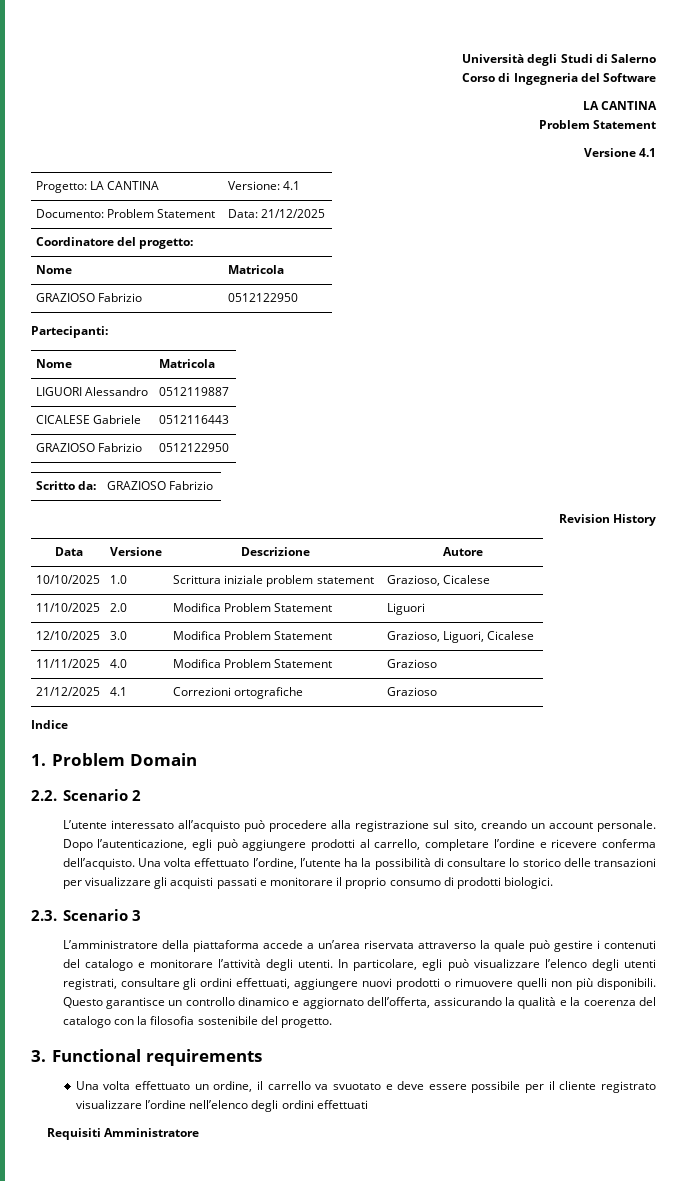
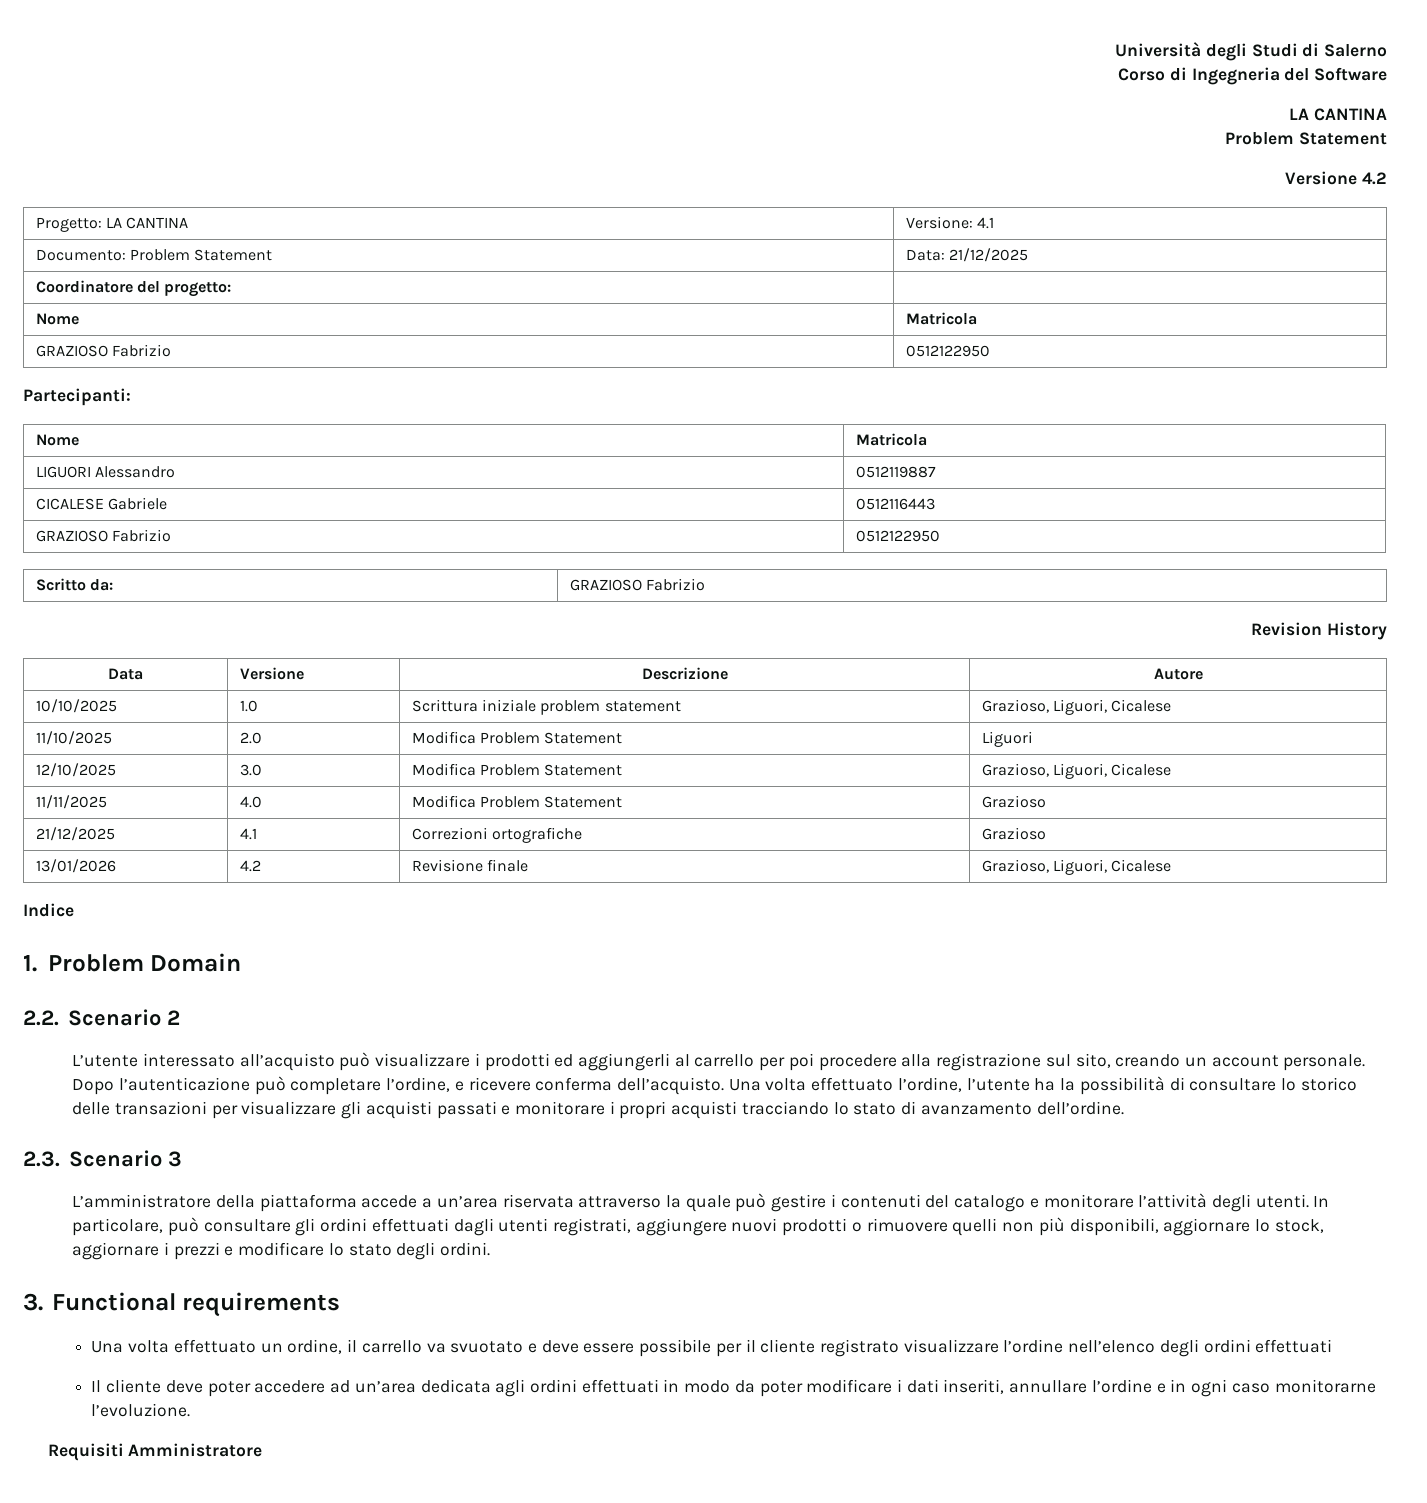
[639,148,656,157] 4.1 -> [1362,172,1387,185] 4.2
(440, 580) none -> [1053,699,1108,715] Liguori,
(437, 691) none -> [35,859,116,873] [239,860,261,872] [411,859,529,872] [981,859,1172,875] // 13/01/2026 | 4.2 | Revisione finale | Grazioso, Liguori, Cicalese
(265, 826) none -> [375,1053,814,1071] visualizzare i prodotti ed aggiungerli al carrello per poi
[97,839,535,851] l’autenticazione, egli può aggiungere prodotti al carrello, completare l’ordine -> [118,1076,451,1095] l’autenticazione può completare l’ordine,
[336,877,554,889] il proprio consumo di prodotti biologici. -> [609,1101,1124,1119] i propri acquisti tracciando lo stato di avanzamento dell’ordine.
[422,959,656,971] [62,978,291,990] egli può visualizzare l’elenco degli utenti registrati, consultare gli ordini effettuati, -> [167,1217,631,1236] può consultare gli ordini effettuati dagli utenti registrati,
[596,978,656,990] [62,997,657,1009] [62,1016,332,1028] disponibili. Questo garantisce un controllo dinamico e aggiornato dell’offerta, assicurando la qualità e la coerenza del catalogo con la filosofia sostenibile del progetto. -> [1069,1218,1324,1236] [72,1242,490,1260] disponibili, aggiornare lo stock, aggiornare i prezzi e modificare lo stato degli ordini.
(368, 1104) none -> [91,1379,1376,1397] [91,1403,191,1417] // Il cliente deve poter accedere ad un’area dedicata agli ordini effettuati in modo da poter modificare i dati inseriti, annullare l’ordine e in ogni caso monitorarne l’evoluzione.

